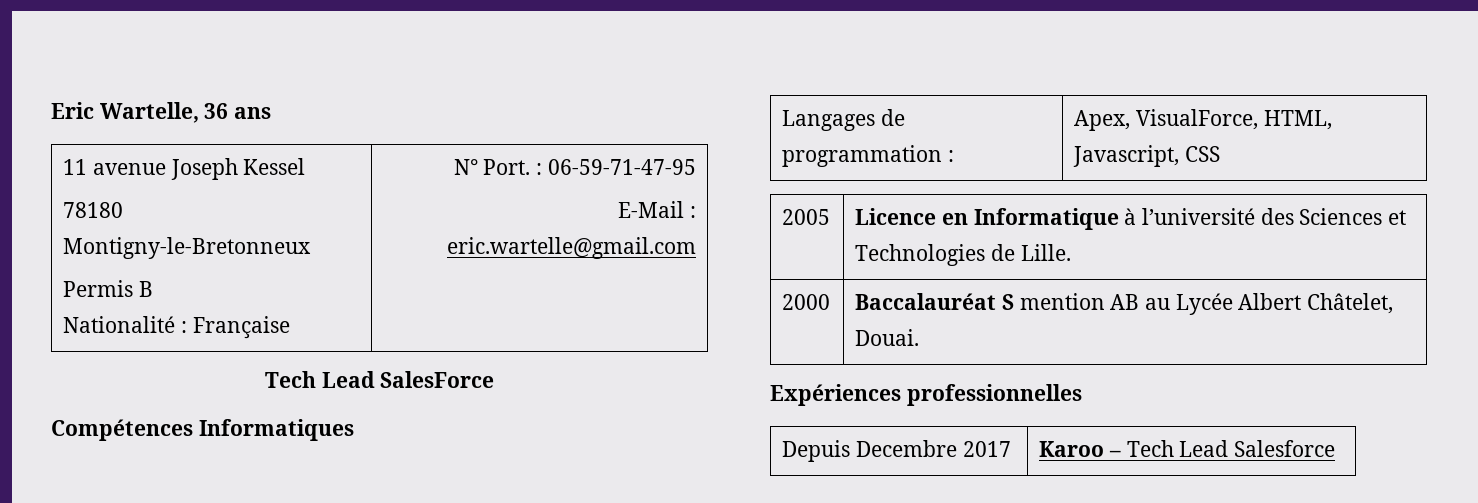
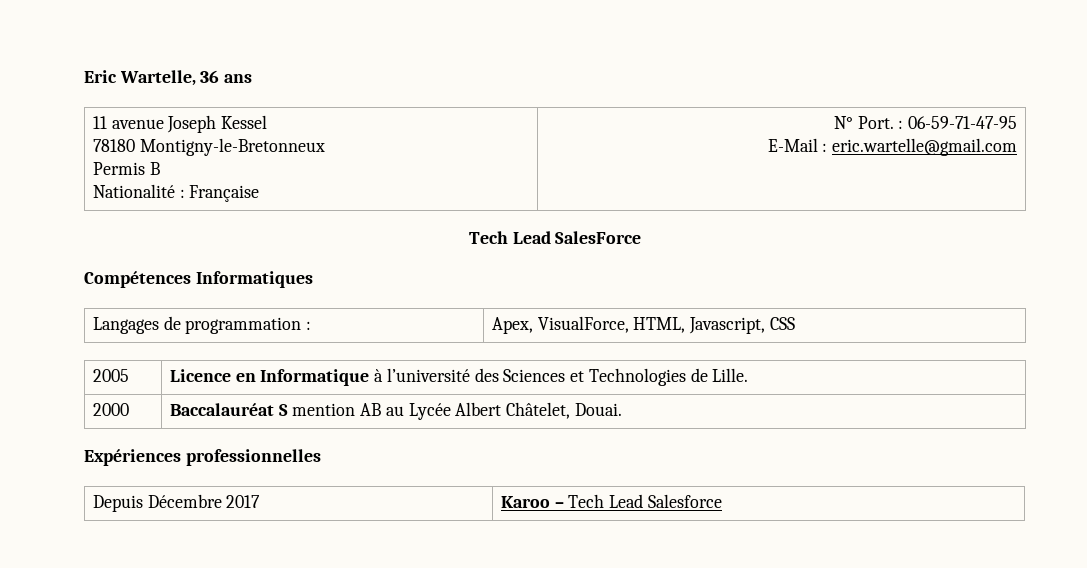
[855,440,957,457] Decembre -> [147,494,222,508] Décembre

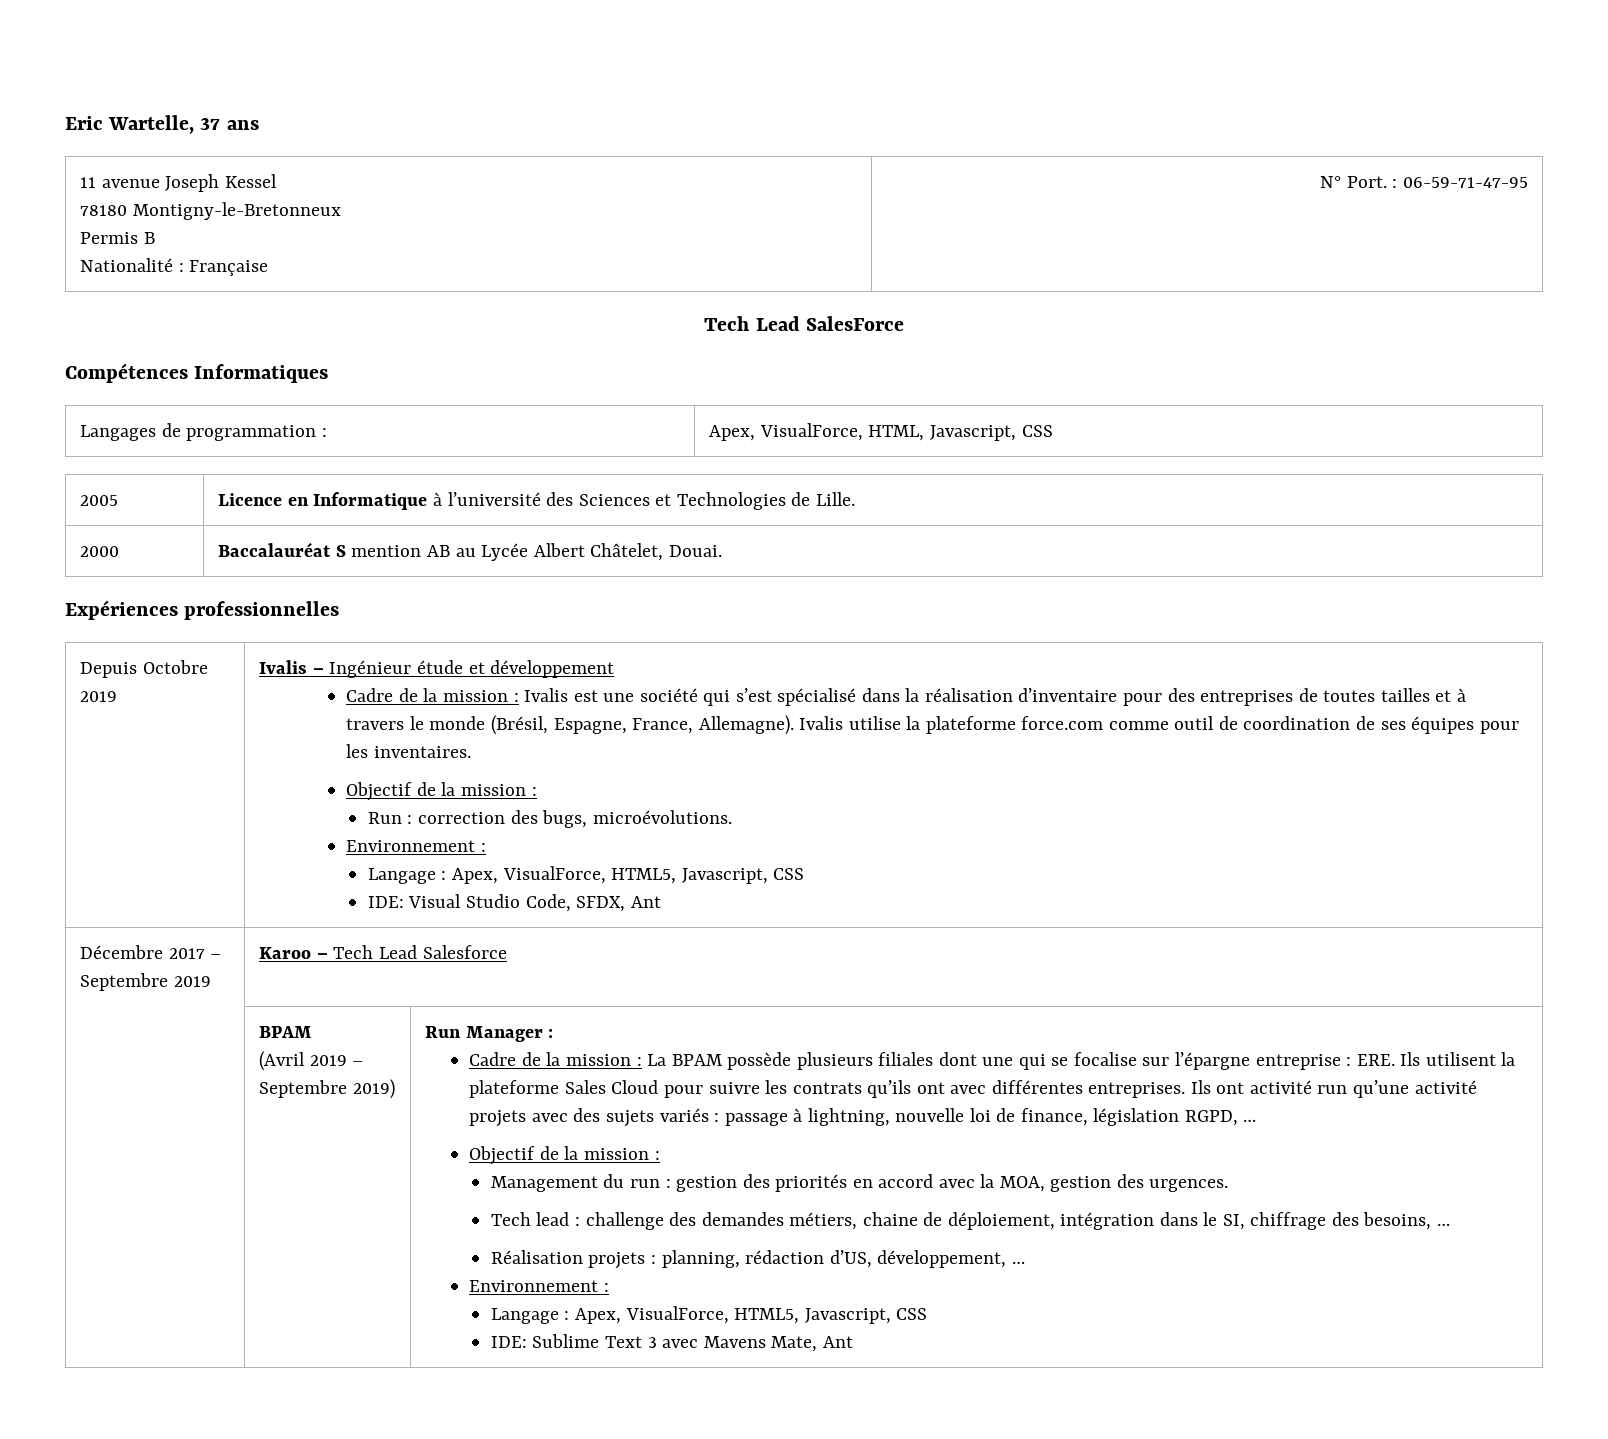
[200,70,220,83] 36 -> [200,118,221,130] 37
[767,138,1017,156] // E-Mail : eric.wartelle@gmail.com -> (1528, 182) none
(144, 503) none -> [142,660,208,674] [80,691,118,702] [259,660,615,678] [346,688,1466,706] [346,715,1519,735] [346,744,471,758] [346,782,537,801] [367,810,732,828] [346,840,486,852] [367,866,805,884] [367,894,661,912] Octobre 2019 | Ivalis – Ingénieur étude et développement // Cadre de la mission : Ivalis est une société qui s’est spécialisé dans la réalisation d’inventaire pour des entreprises de toutes tailles et à travers le monde (Brésil, Espagne, France, Allemagne). Ivalis utilise la plateforme force.com comme outil de coordination de ses équipes pour les inventaires. // Objectif de la mission : // Run : correction des bugs, microévolutions. // Environnement : // Langage : Apex, VisualForce, HTML5, Javascript, CSS // IDE: Visual Studio Code, SFDX, Ant //
(261, 501) none -> [210,954,222,959] [80,973,211,991] – Septembre 2019
(722, 501) none -> [259,1026,313,1038] [259,1051,364,1071] [259,1079,395,1099] [425,1026,554,1042] [469,1052,1516,1070] [469,1080,1477,1098] [469,1108,1257,1127] [469,1146,660,1165] [490,1174,1229,1192] [490,1212,1451,1230] [490,1250,1025,1269] [469,1280,609,1292] [490,1306,928,1324] [490,1334,853,1352] // | BPAM // (Avril 2019 – Septembre 2019) | Run Manager : // Cadre de la mission : La BPAM possède plusieurs filiales dont une qui se focalise sur l’épargne entreprise : ERE. Ils utilisent la plateforme Sales Cloud pour suivre les contrats qu’ils ont avec différentes entreprises. Ils ont activité run qu’une activité projets avec des sujets variés : passage à lightning, nouvelle loi de finance, législation RGPD, … // Objectif de la mission : // Management du run : gestion des priorités en accord avec la MOA, gestion des urgences. // Tech lead : challenge des demandes métiers, chaine de déploiement, intégration dans le SI, chiffrage des besoins, … // Réalisation projets : planning, rédaction d’US, développement, … // Environnement : // Langage : Apex, VisualForce, HTML5, Javascript, CSS // IDE: Sublime Text 3 avec Mavens Mate, Ant

